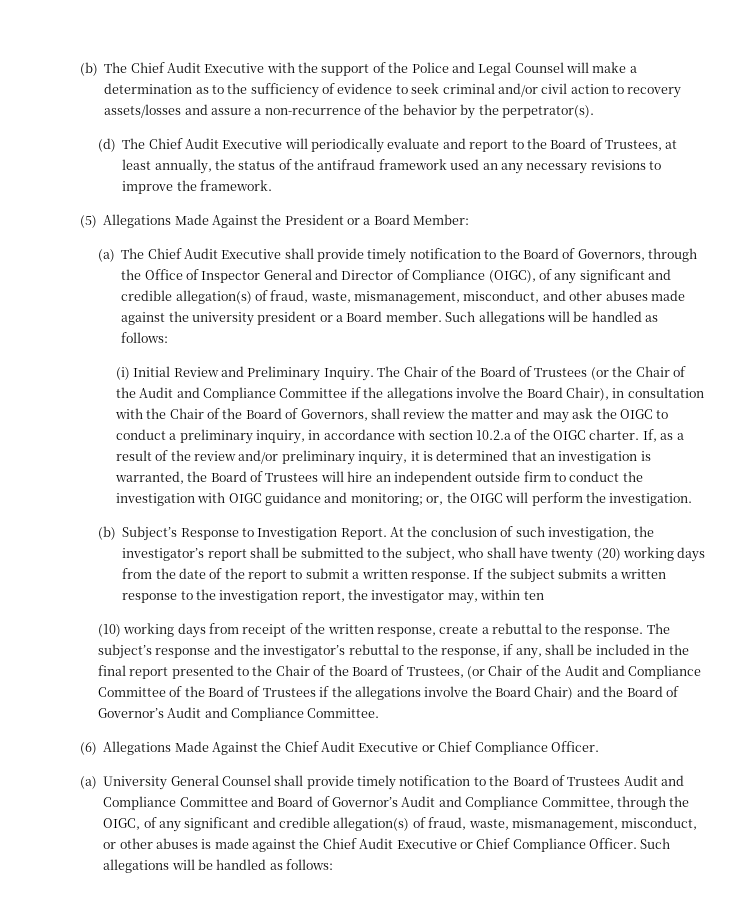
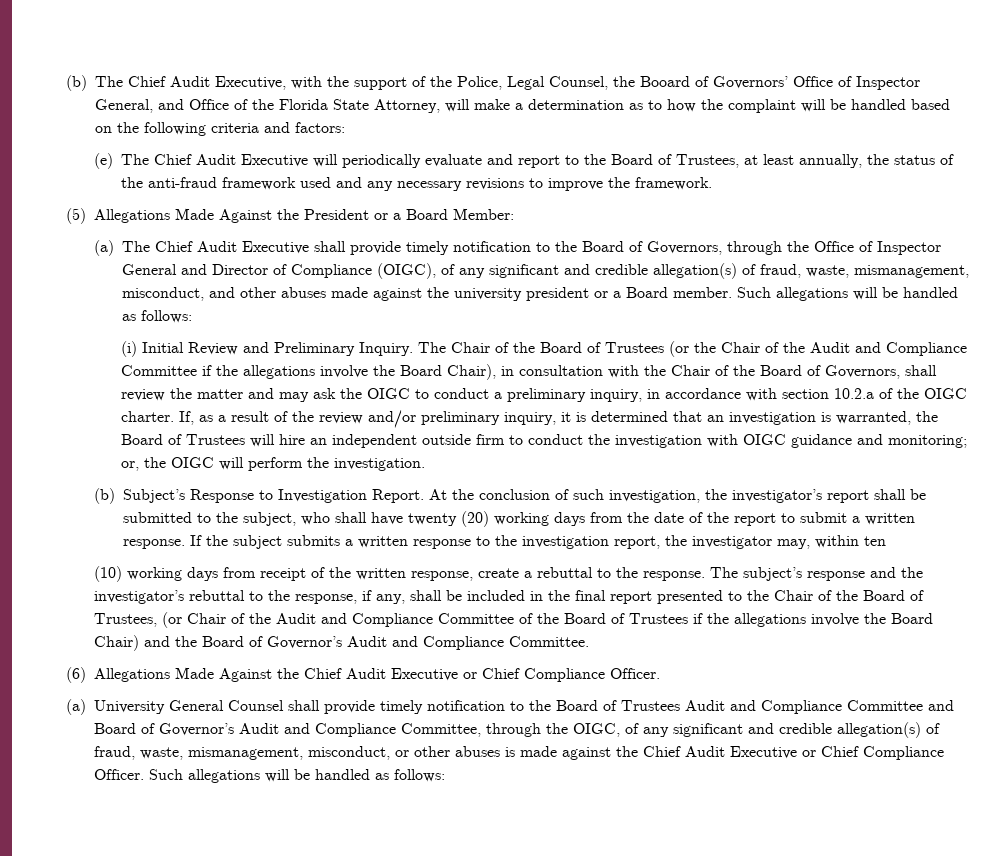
[204,63,265,73] Executive -> [215,76,287,90] Executive,
[411,62,564,76] Police and Legal Counsel -> [457,76,921,90] [95,99,441,113] Police, Legal Counsel, the Booard of Governors’ Office of Inspector General, and Office of the Florida State Attorney,
[227,83,682,98] [104,104,594,119] [97,138,116,152] the sufficiency of evidence to seek criminal and/or civil action to recovery assets/losses and assure a non-recurrence of the behavior by the perpetrator(s). // (d) -> [667,99,951,113] [95,122,346,136] [93,153,113,169] how the complaint will be handled based on the following criteria and factors: // (e)
[317,159,376,170] antifraud -> [147,177,217,188] anti-fraud
[482,163,498,170] an -> [335,177,362,188] and

